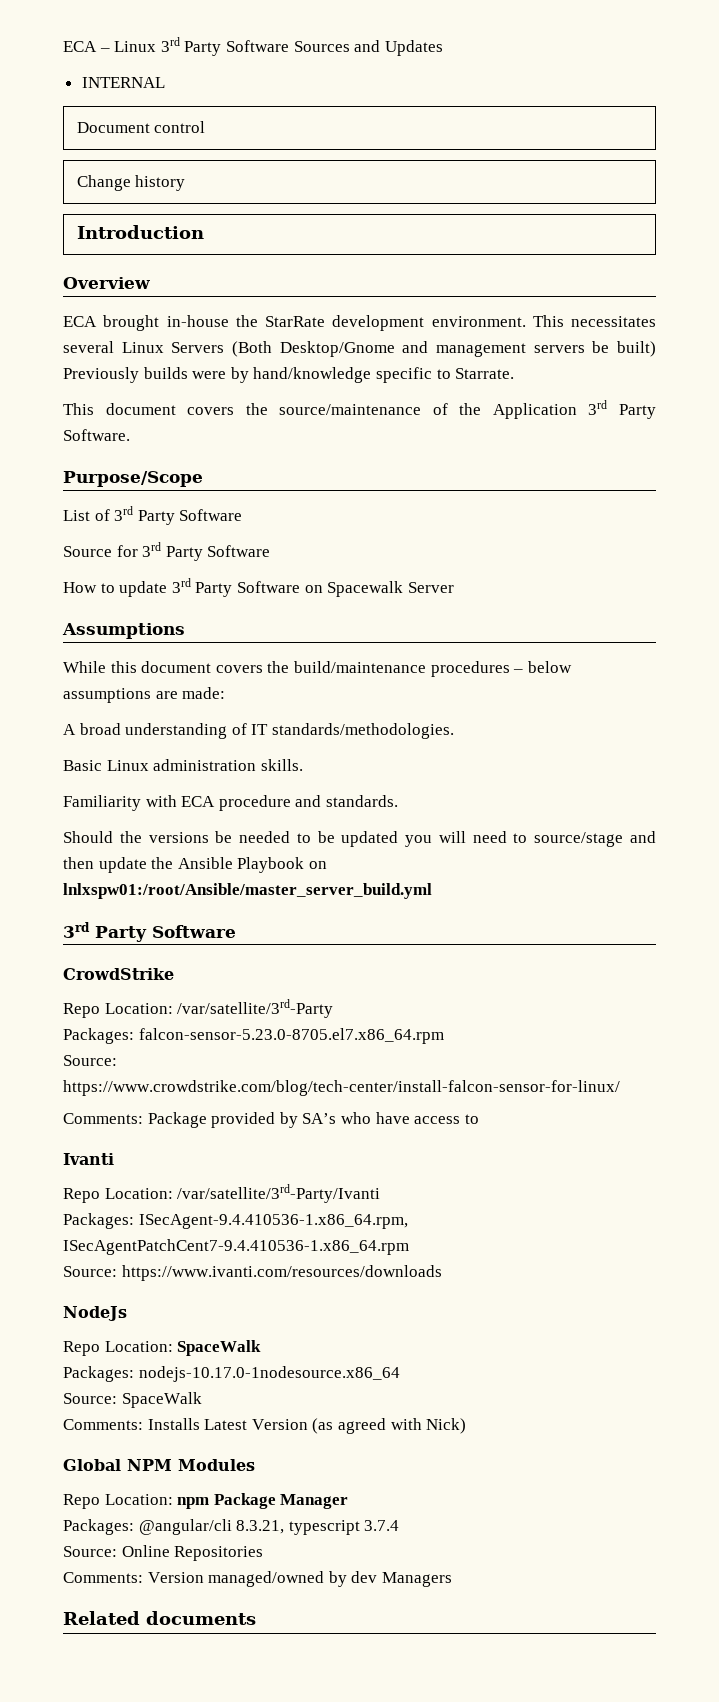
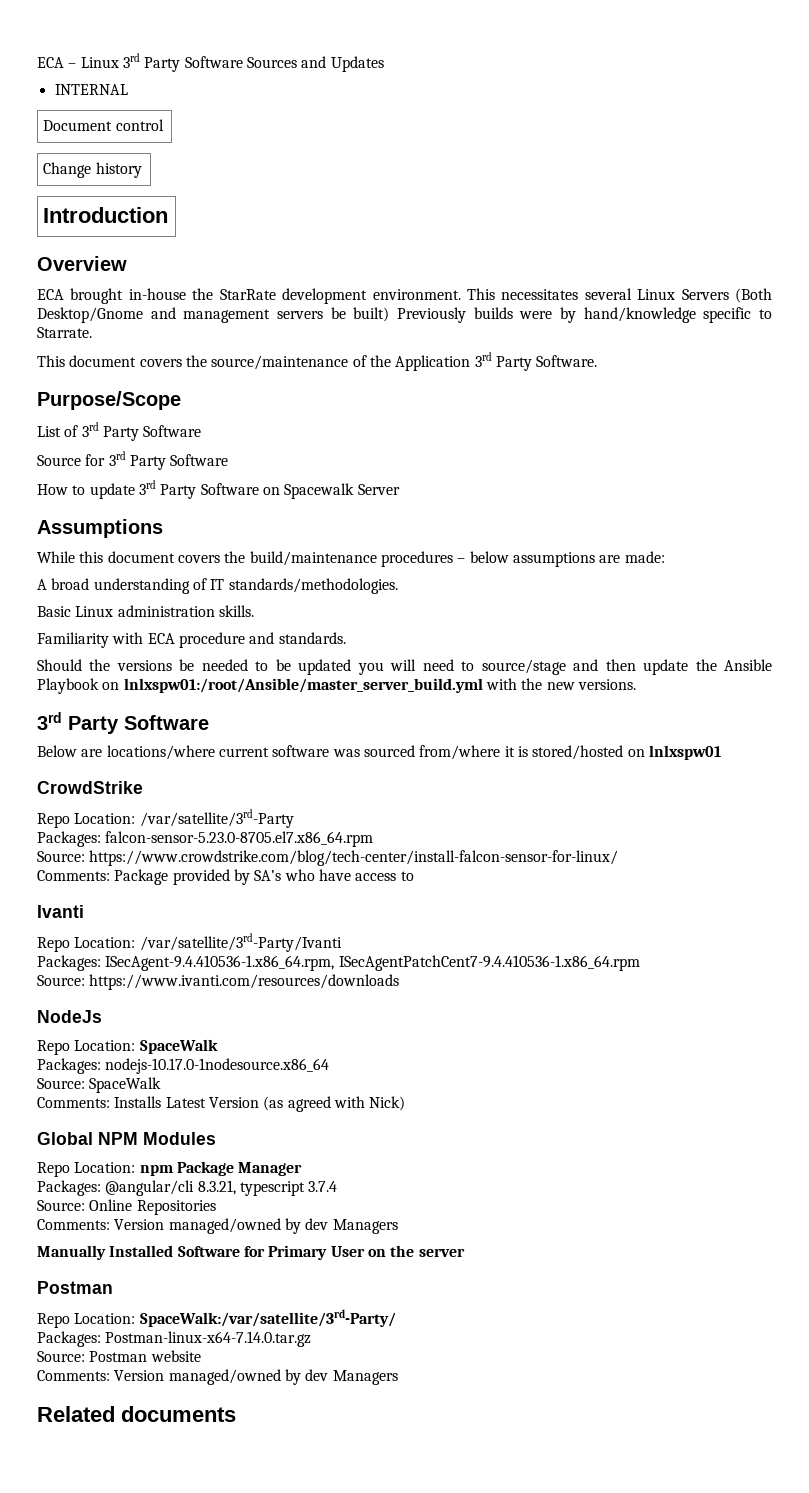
[63,922,236,942] // 3rd Party Software -> [485,678,636,690] [37,712,209,734] [37,745,721,760] with the new versions. // 3rd Party Software // Below are locations/where current software was sourced from/where it is stored/hosted on lnlxspw01
(452, 1579) none -> [37,1245,465,1260] [37,1281,113,1294] [37,1309,396,1328] [37,1331,312,1347] [37,1350,201,1362] [37,1369,398,1385] // Manually Installed Software for Primary User on the server // Postman // Repo Location: SpaceWalk:/var/satellite/3rd-Party/ // Packages: Postman-linux-x64-7.14.0.tar.gz // Source: Postman website // Comments: Version managed/owned by dev Managers

